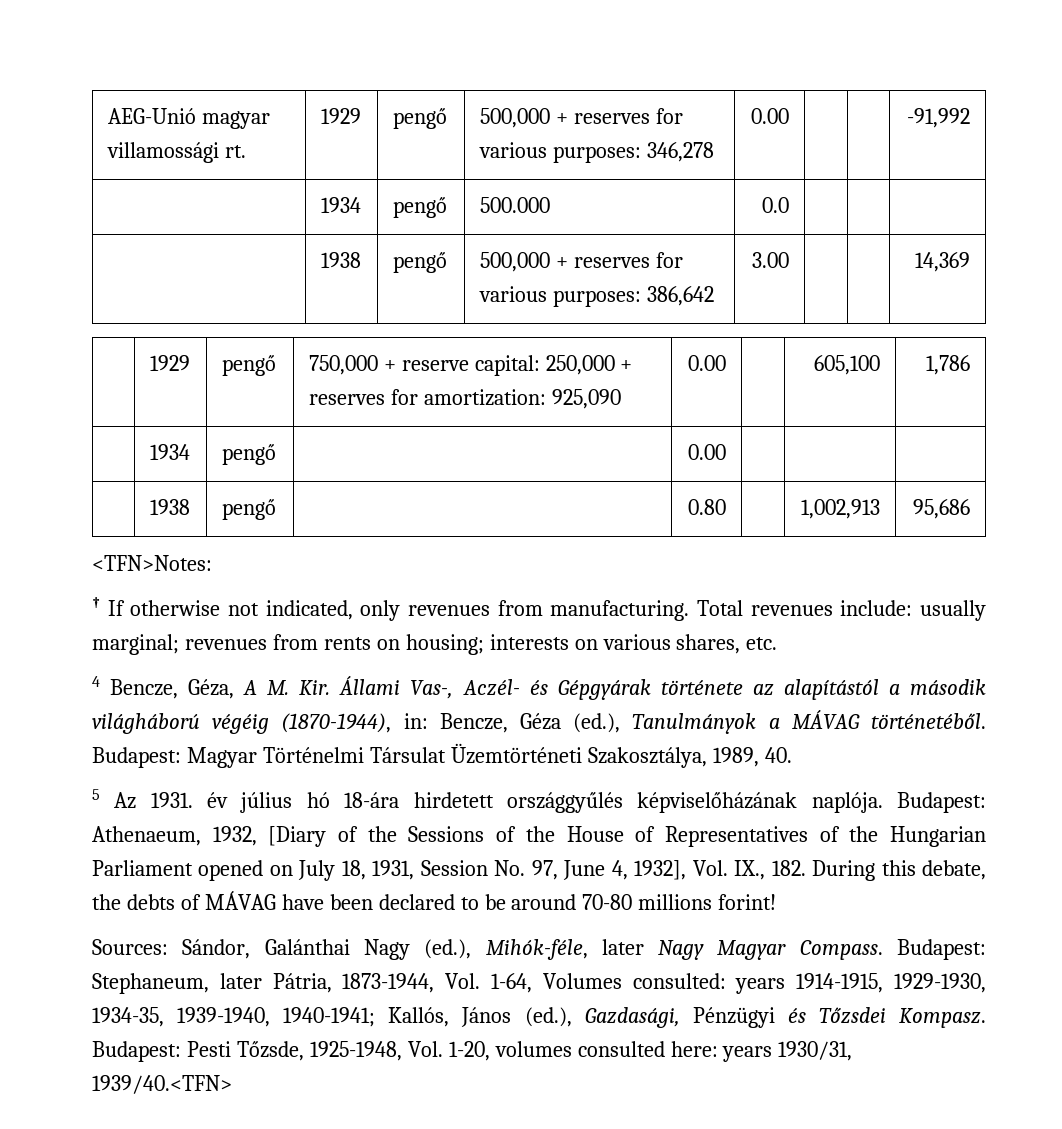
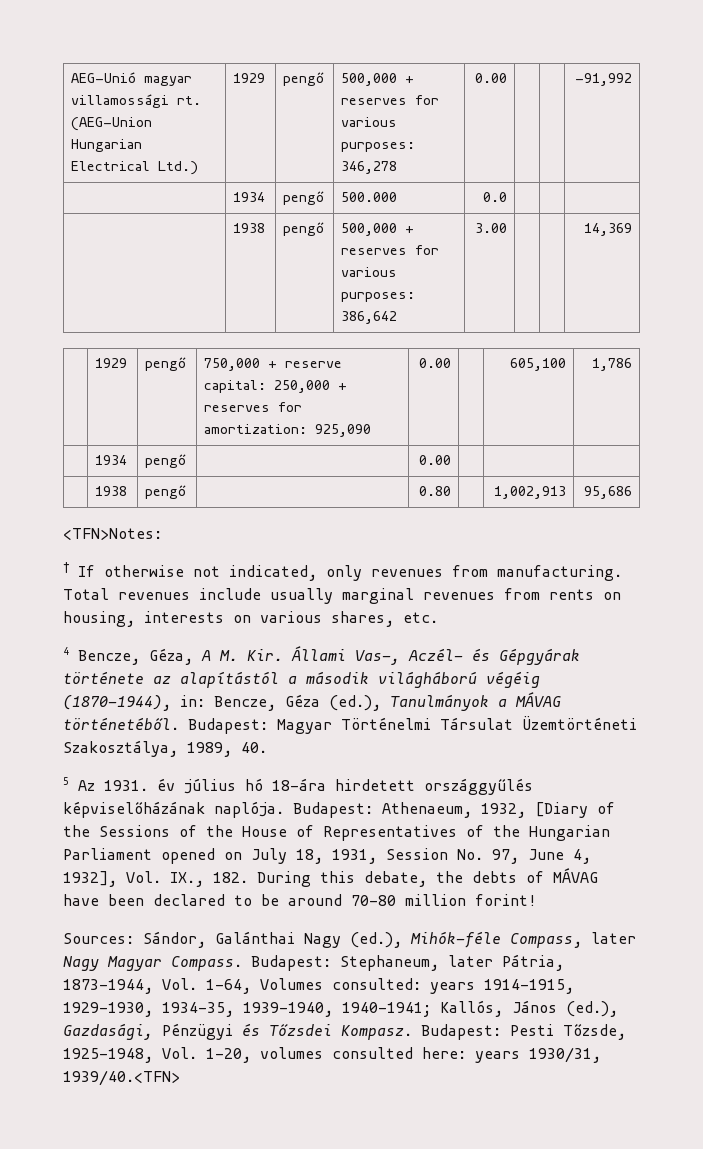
(246, 151) none -> [71,117,153,131] [71,139,143,152] [71,161,199,175] (AEG-Union Hungarian Electrical Ltd.)
[840,600,986,621] [92,634,179,655] include: usually marginal; -> [199,588,414,604] include usually marginal
[405,634,484,655] housing; -> [63,611,135,627] housing,
[638,894,713,910] millions -> [405,894,466,906] million
[485,939,588,960] Mihók-féle, -> [410,931,582,948] Mihók-féle Compass,

